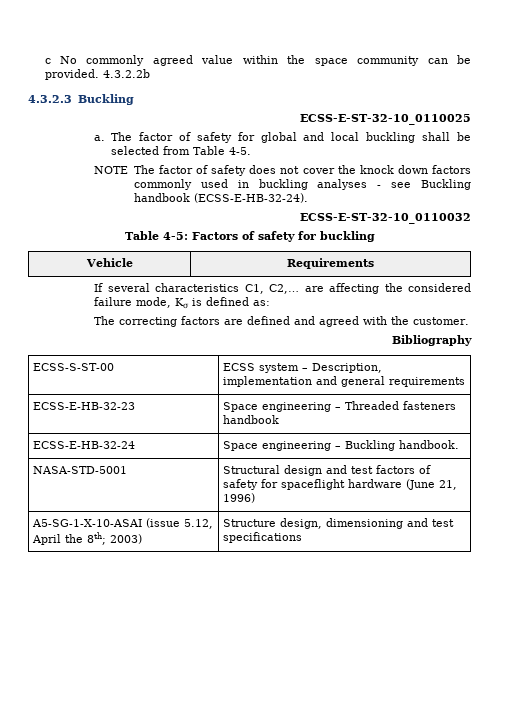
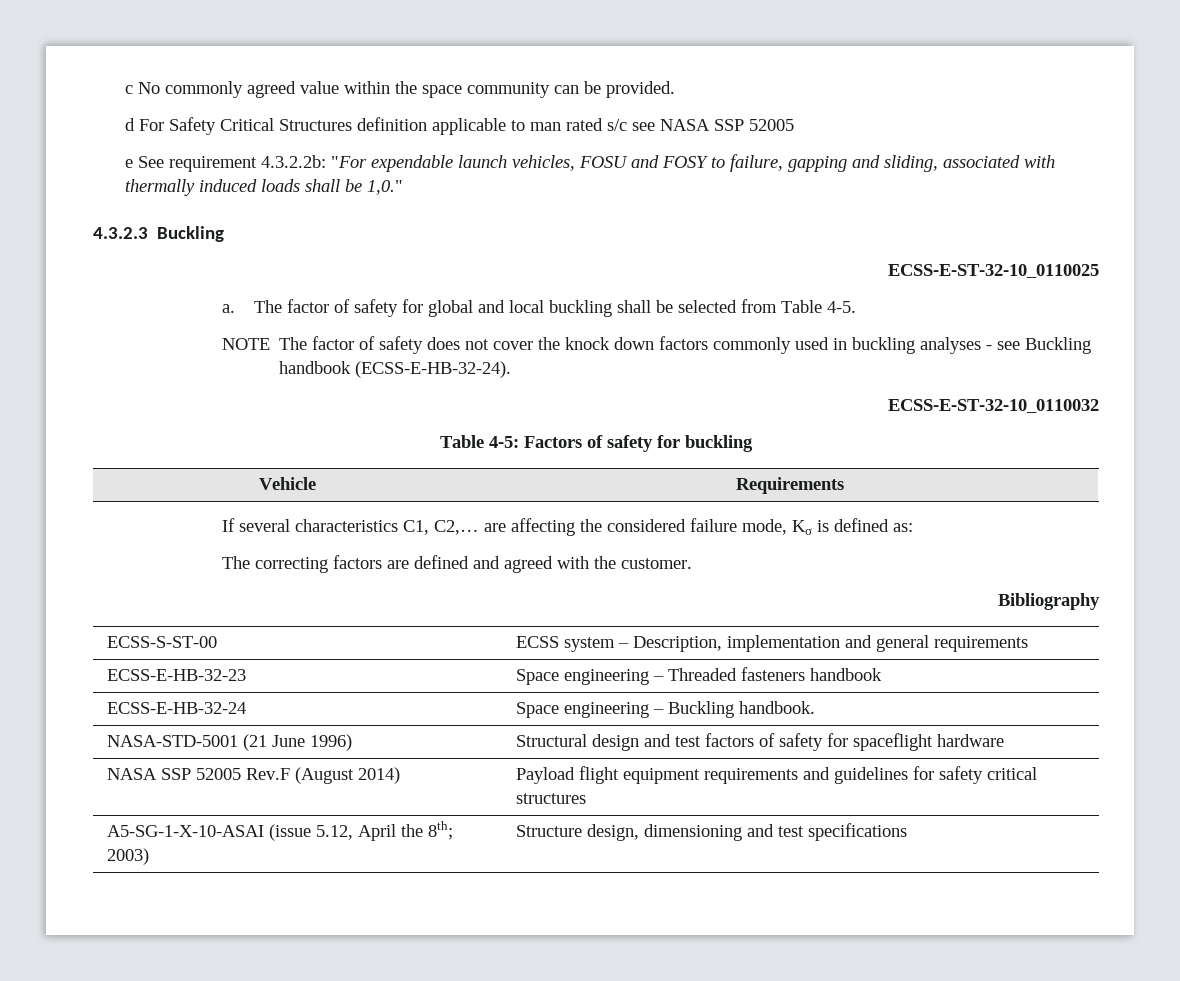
[102,69,150,78] 4.3.2.2b -> [125,117,795,135] [125,154,1056,172] [125,179,404,196] // d For Safety Critical Structures definition applicable to man rated s/c see NASA SSP 52005 // e See requirement 4.3.2.2b: "For expendable launch vehicles, FOSU and FOSY to failure, gapping and sliding, associated with thermally induced loads shall be 1,0."
(127, 470) none -> [242,734,352,751] (21 June 1996)
[405,479,457,490] [222,493,255,503] (June 21, 1996) -> [106,767,400,784] [515,766,1037,784] [515,793,586,804] // NASA SSP 52005 Rev.F (August 2014) | Payload flight equipment requirements and guidelines for safety critical structures

